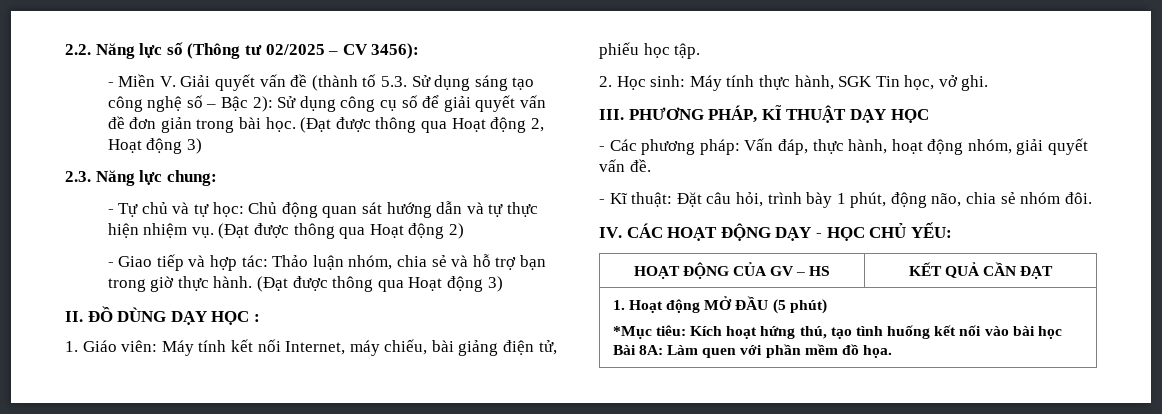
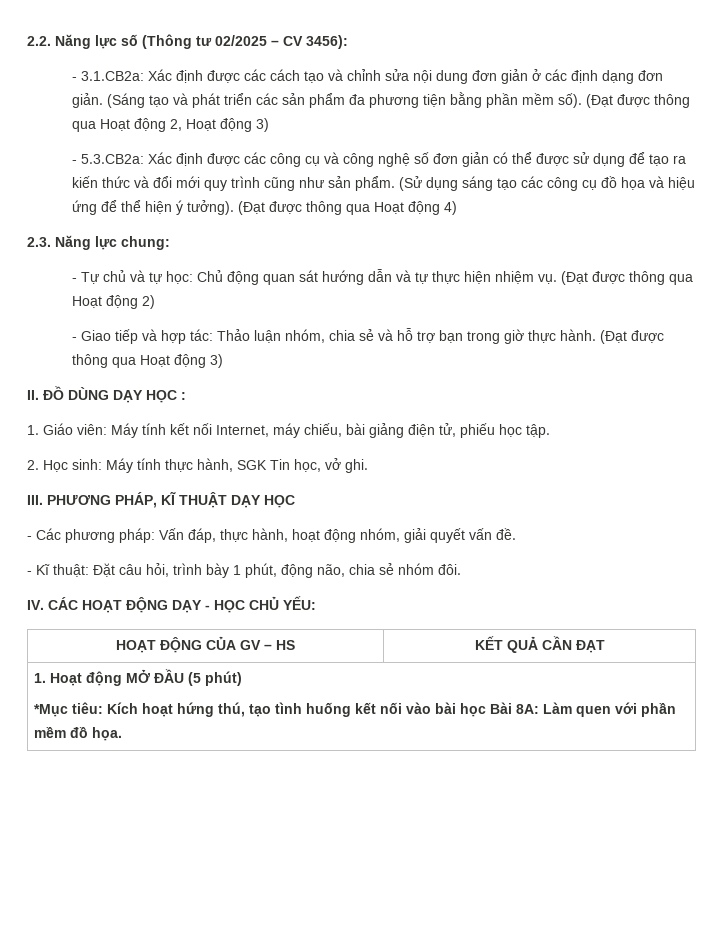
[118,74,535,91] [107,95,546,112] [107,116,296,133] Miền V. Giải quyết vấn đề (thành tố 5.3. Sử dụng sáng tạo công nghệ số – Bậc 2): Sử dụng công cụ số để giải quyết vấn đề đơn giản trong bài học. -> [80,69,663,84] [71,92,582,108] 3.1.CB2a: Xác định được các cách tạo và chỉnh sửa nội dung đơn giản ở các định dạng đơn giản. (Sáng tạo và phát triển các sản phẩm đa phương tiện bằng phần mềm số).
(202, 146) none -> [71,152,686,167] [71,176,695,191] [71,200,457,215] // - 5.3.CB2a: Xác định được các công cụ và công nghệ số đơn giản có thể được sử dụng để tạo ra kiến thức và đổi mới quy trình cũng như sản phẩm. (Sử dụng sáng tạo các công cụ đồ họa và hiệu ứng để thể hiện ý tưởng). (Đạt được thông qua Hoạt động 4)

